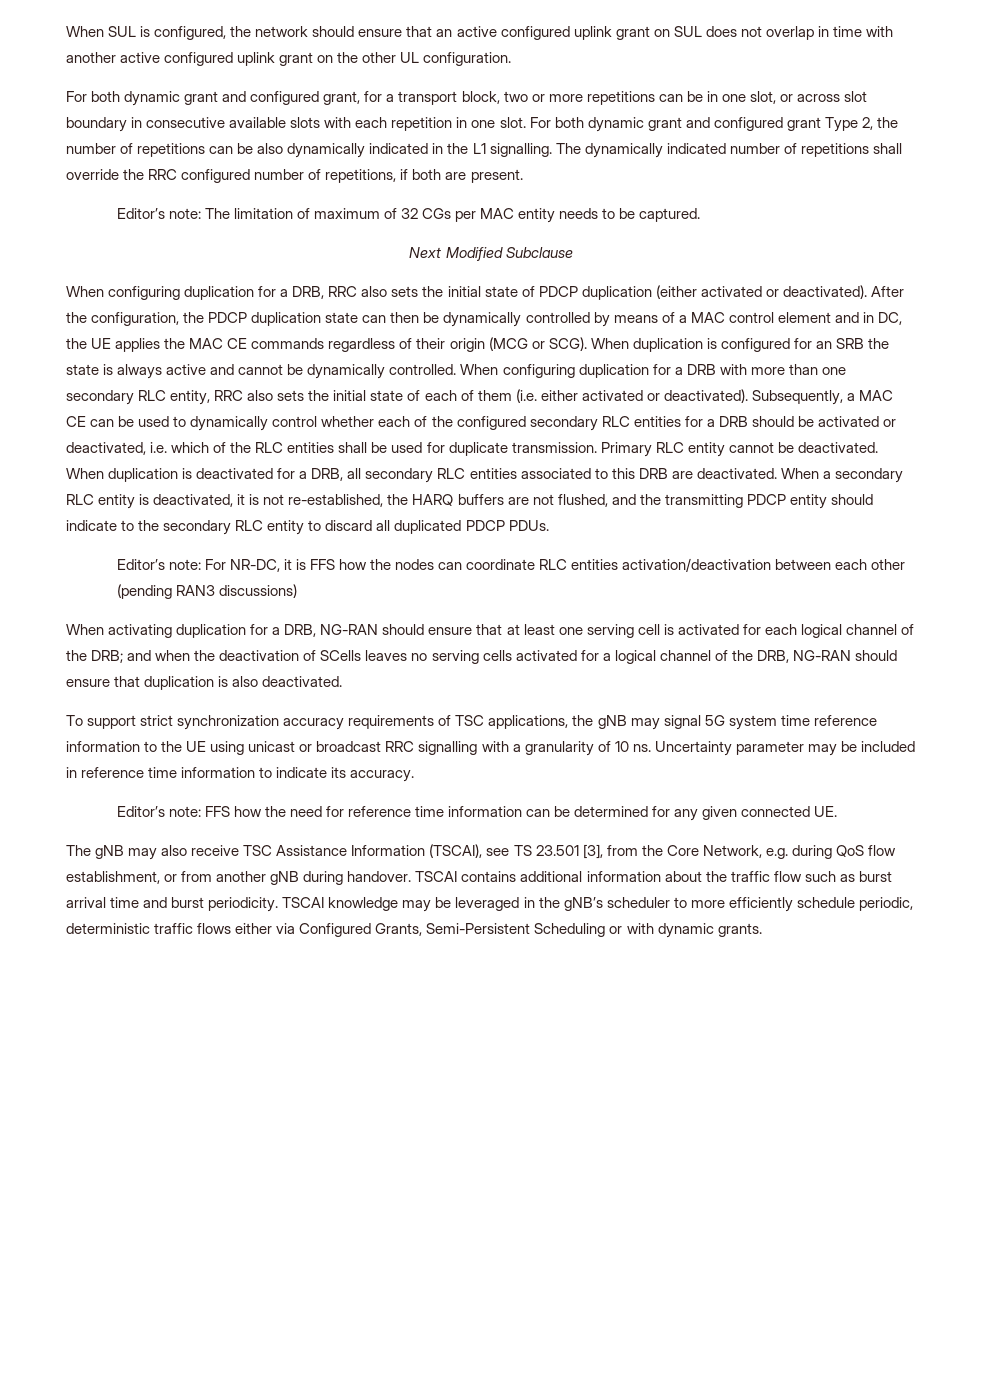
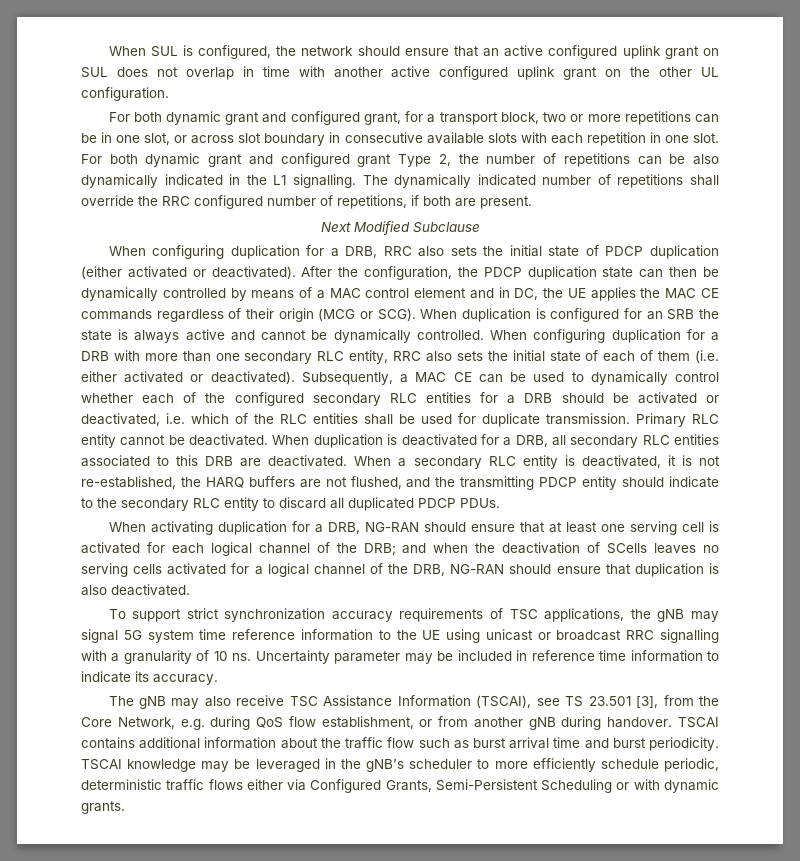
[116,208,701,223] // Editor’s note: The limitation of maximum of 32 CGs per MAC entity needs to be captured. -> (532, 202) none
[116,558,906,572] [116,584,297,599] // Editor’s note: For NR-DC, it is FFS how the nodes can coordinate RLC entities activation/deactivation between each other (pending RAN3 discussions) -> (500, 503) none
[116,806,838,821] // Editor’s note: FFS how the need for reference time information can be determined for any given connected UE. -> (218, 679) none

